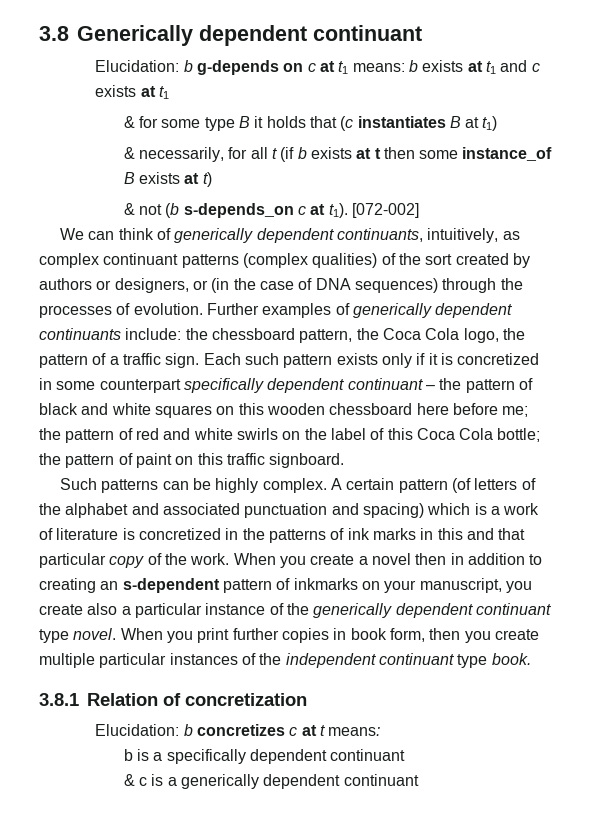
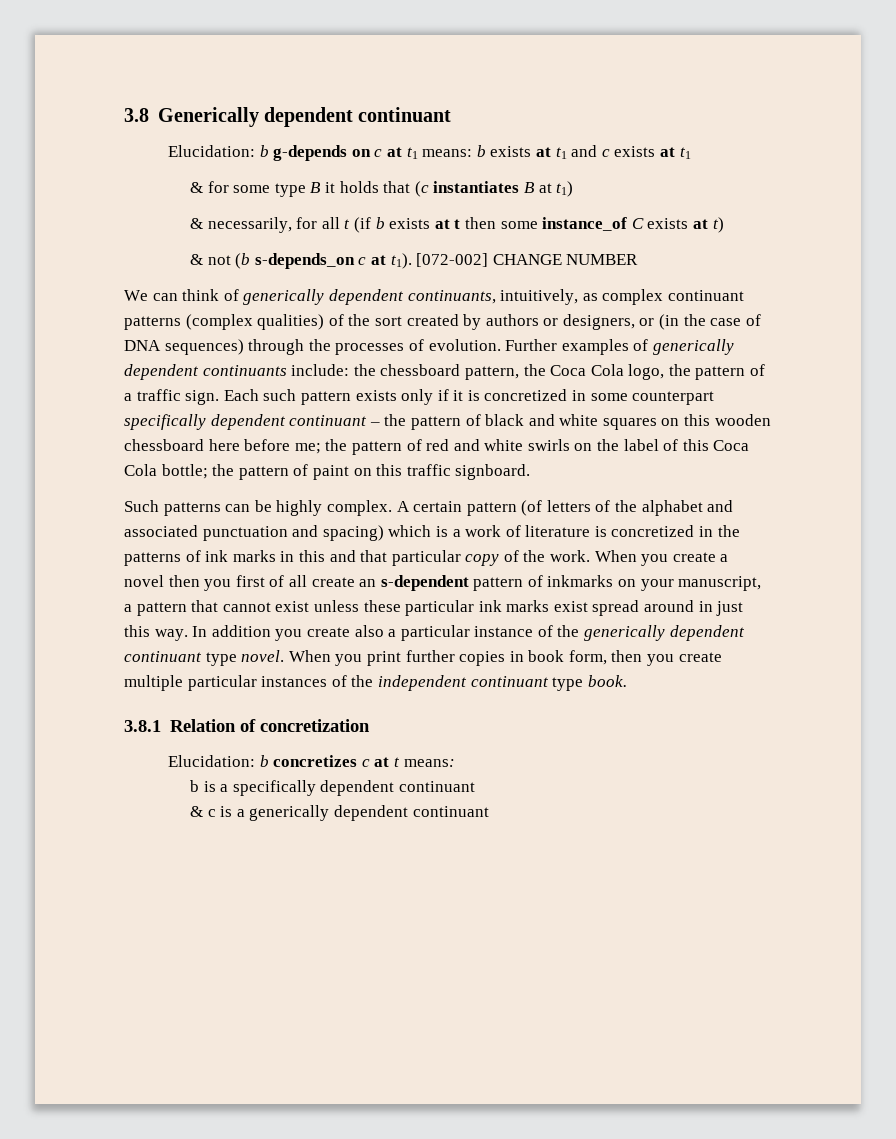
[123,172,135,184] B -> [631,218,644,229] C
(419, 210) none -> [492,254,639,265] CHANGE NUMBER
[450,553,543,565] [39,578,96,593] in addition to creating -> [204,575,355,591] you first of all create
(502, 585) none -> [124,600,744,616] [124,625,271,641] a pattern that cannot exist unless these particular ink marks exist spread around in just this way. In addition

